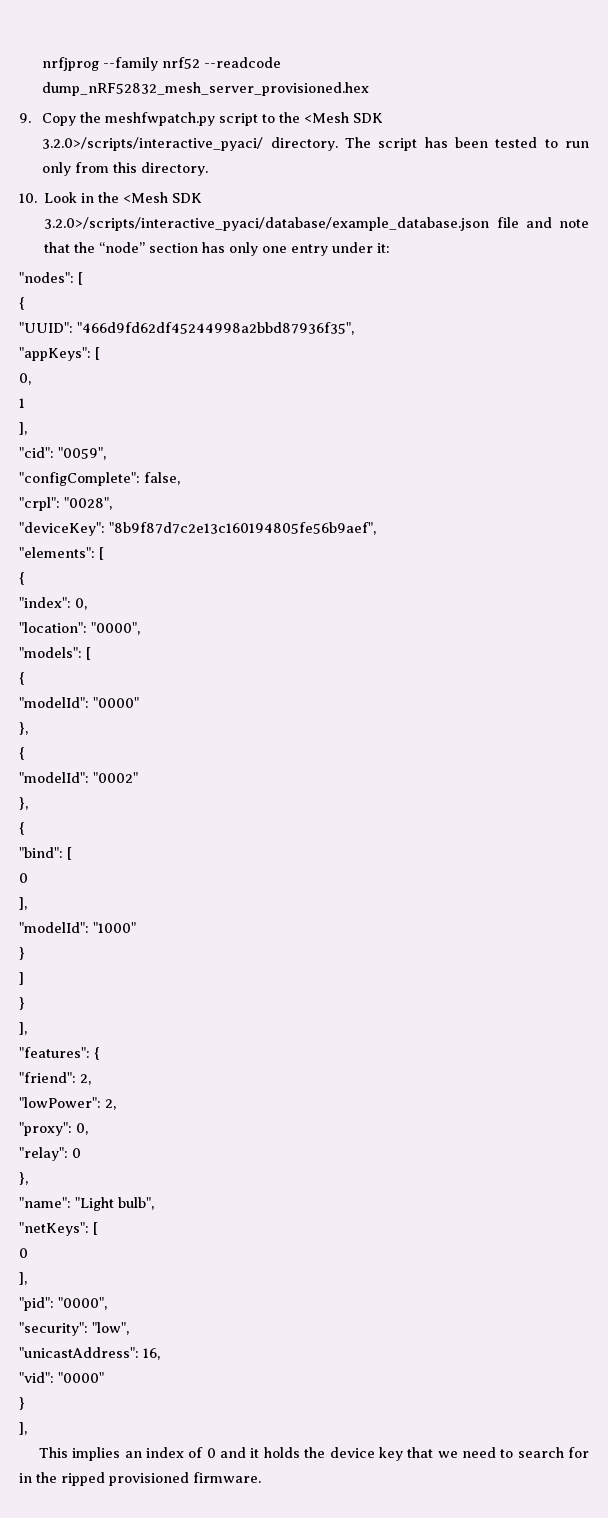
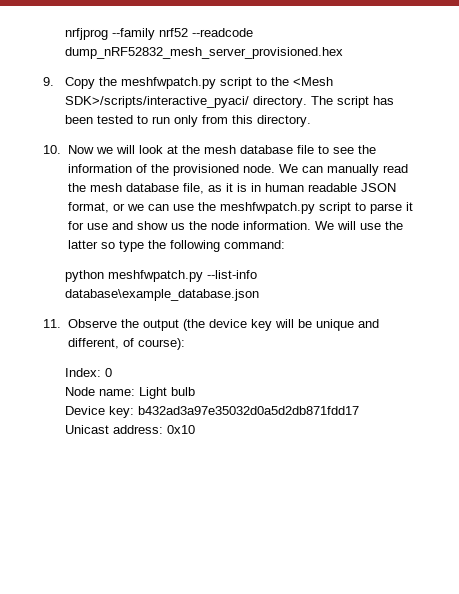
[353,113,384,123] [42,137,264,151] SDK 3.2.0>/scripts/interactive_pyaci/ -> [65,96,250,108] SDK>/scripts/interactive_pyaci/
[44,192,203,203] [44,217,589,231] [44,242,391,256] [19,272,83,285] [19,297,25,310] [19,322,354,335] [19,347,100,361] [19,373,31,385] [19,398,25,408] [19,422,27,435] [19,447,106,460] [19,472,180,486] [19,497,112,511] [19,522,376,536] [19,547,104,560] [19,572,25,585] [19,597,87,610] [19,622,140,635] [19,647,91,660] [19,672,25,685] [19,697,139,708] [19,722,28,735] [19,747,25,760] [19,772,138,783] [19,797,28,810] [19,822,25,835] [19,847,72,860] [19,873,28,883] [19,897,27,910] [19,922,136,933] [19,947,25,960] [19,972,24,985] [19,997,25,1010] [19,1022,27,1035] [19,1047,100,1060] [19,1072,91,1085] [19,1097,116,1110] [19,1122,88,1136] [19,1147,81,1161] [19,1172,28,1185] [19,1197,154,1211] [19,1222,98,1236] [19,1248,28,1258] [19,1272,27,1285] [19,1297,107,1311] [19,1322,129,1336] [19,1347,160,1360] [19,1372,104,1383] [19,1397,25,1410] [19,1422,27,1435] [38,1447,589,1461] [19,1472,261,1486] Look in the <Mesh SDK 3.2.0>/scripts/interactive_pyaci/database/example_database.json file and note that the “node” section has only one entry under it: // "nodes": [ // { // "UUID": "466d9fd62df45244998a2bbd87936f35", // "appKeys": [ // 0, // 1 // ], // "cid": "0059", // "configComplete": false, // "crpl": "0028", // "deviceKey": "8b9f87d7c2e13c160194805fe56b9aef", // "elements": [ // { // "index": 0, // "location": "0000", // "models": [ // { // "modelId": "0000" // }, // { // "modelId": "0002" // }, // { // "bind": [ // 0 // ], // "modelId": "1000" // } // ] // } // ], // "features": { // "friend": 2, // "lowPower": 2, // "proxy": 0, // "relay": 0 // }, // "name": "Light bulb", // "netKeys": [ // 0 // ], // "pid": "0000", // "security": "low", // "unicastAddress": 16, // "vid": "0000" // } // ], // This implies an index of 0 and it holds the device key that we need to search for in the ripped provisioned firmware. -> [67,145,376,154] [67,164,408,176] [67,183,396,194] [67,202,413,214] [67,221,403,230] [67,240,285,252] [65,270,258,282] [65,289,260,301] [43,319,379,331] [67,338,185,350] [65,368,113,377] [65,387,196,399] [65,406,360,418] [65,425,196,434] Now we will look at the mesh database file to see the information of the provisioned node. We can manually read the mesh database file, as it is in human readable JSON format, or we can use the meshfwpatch.py script to parse it for use and show us the node information. We will use the latter so type the following command: // python meshfwpatch.py --list-info database\example_database.json // 11. Observe the output (the device key will be unique and different, of course): // Index: 0 // Node name: Light bulb // Device key: b432ad3a97e35032d0a5d2db871fdd17 // Unicast address: 0x10

